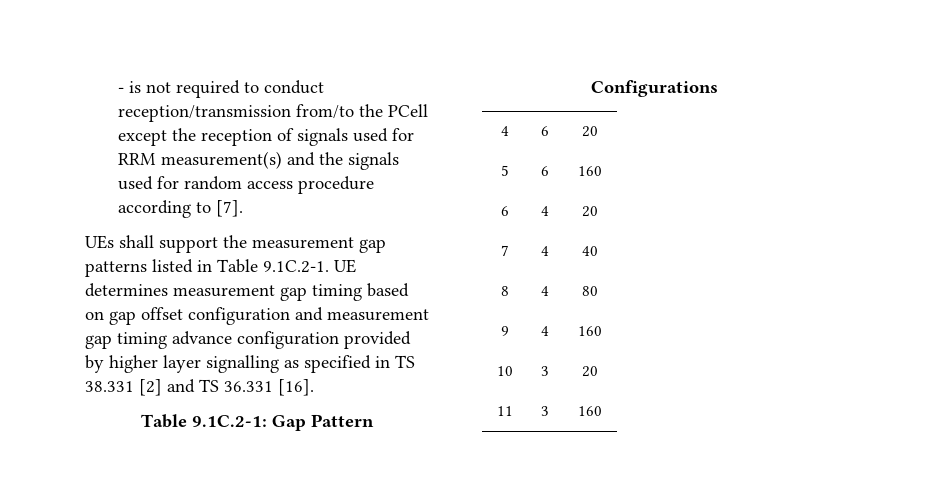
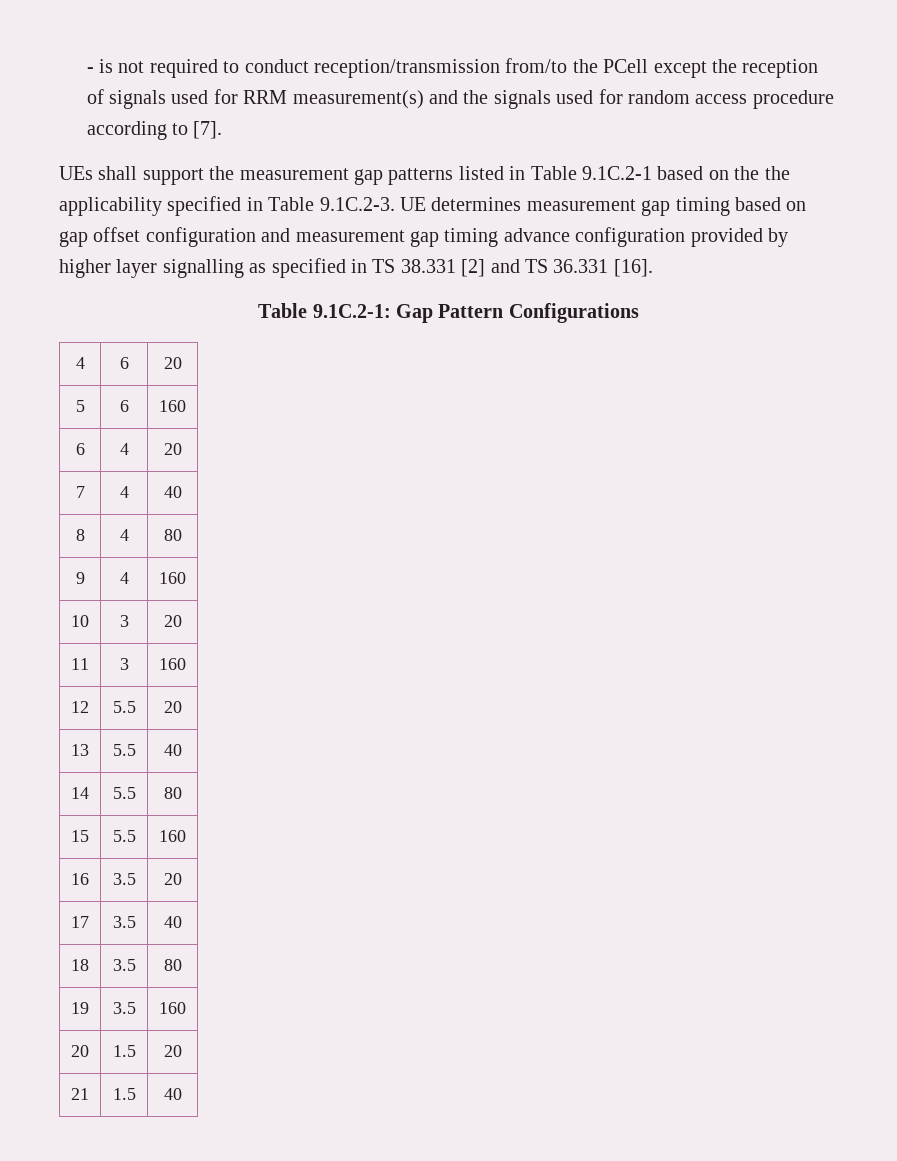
[263,260,329,273] 9.1C.2-1. -> [581,166,790,180] [59,196,395,216] 9.1C.2-1 based on the the applicability specified in Table 9.1C.2-3.
(602, 411) none -> [71,701,89,713] [112,701,136,713] [163,701,182,713] [71,744,89,756] [112,744,136,756] [163,744,182,756] [71,787,89,799] [112,787,136,799] [163,787,182,799] [71,830,89,842] [112,830,136,842] [159,830,186,842] [71,873,89,885] [112,873,136,885] [163,873,182,885] [71,916,89,928] [112,916,136,928] [163,916,182,928] [71,959,89,971] [112,959,136,971] [163,959,182,971] [71,1002,89,1014] [112,1002,136,1014] [159,1002,186,1014] [71,1045,89,1057] [112,1045,136,1057] [163,1045,182,1057] [71,1088,89,1100] [112,1088,136,1100] [163,1088,182,1100] // 12 | 5.5 | 20 // 13 | 5.5 | 40 // 14 | 5.5 | 80 // 15 | 5.5 | 160 // 16 | 3.5 | 20 // 17 | 3.5 | 40 // 18 | 3.5 | 80 // 19 | 3.5 | 160 // 20 | 1.5 | 20 // 21 | 1.5 | 40

